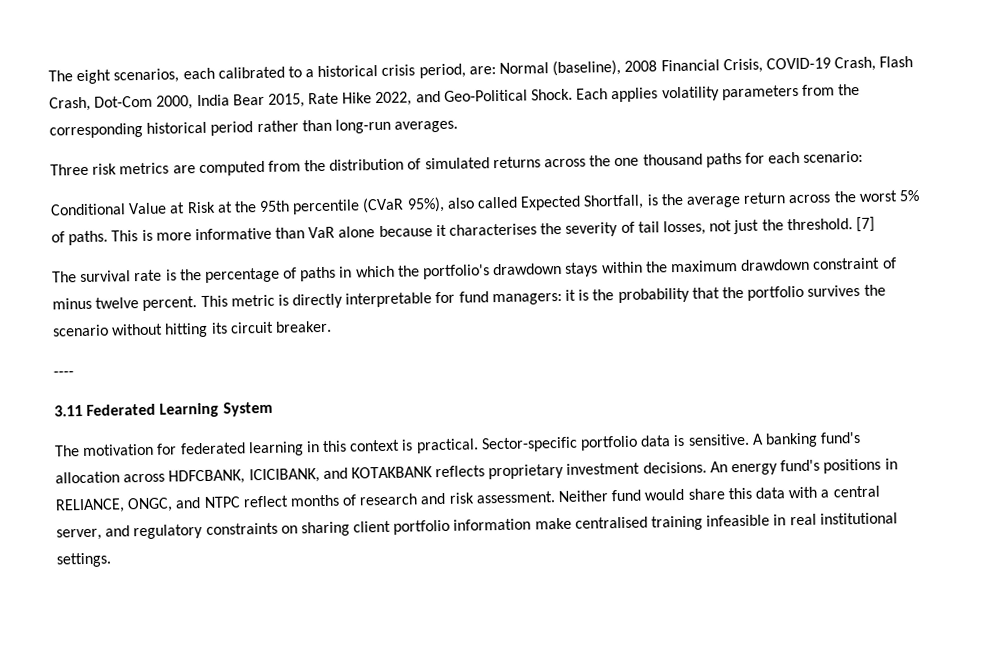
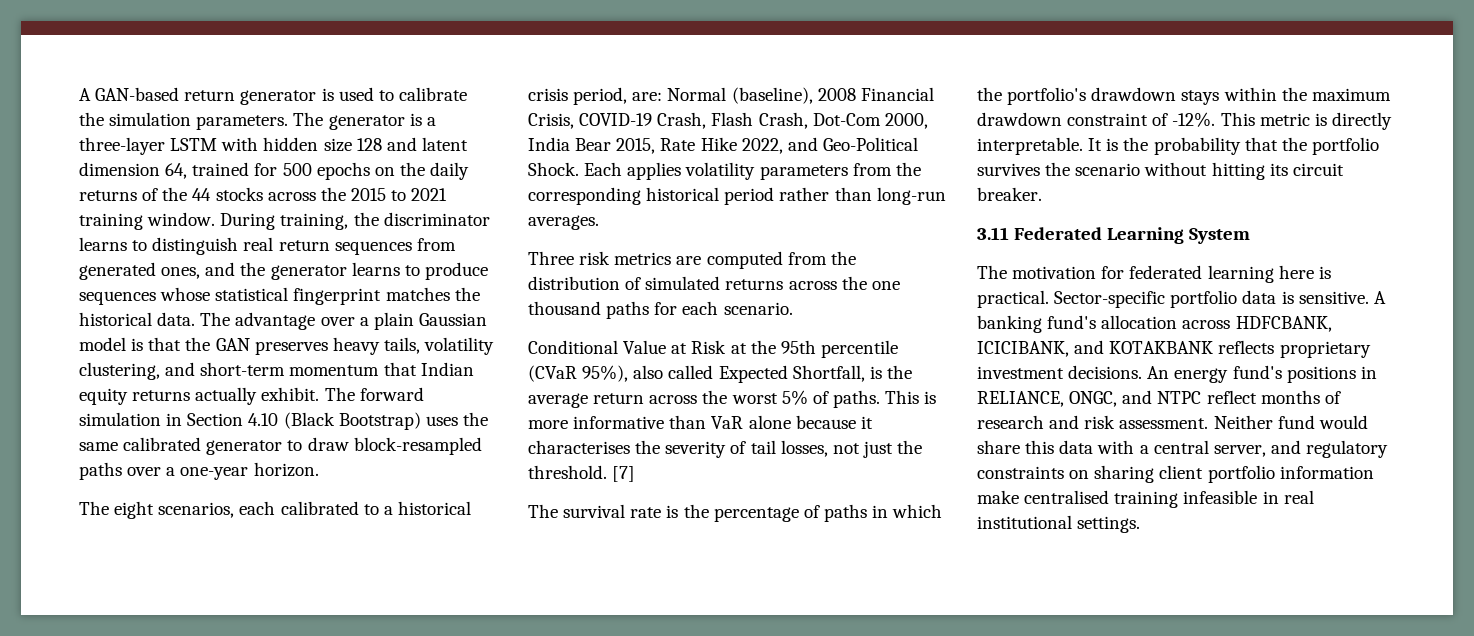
(48, 76) none -> [79,87,467,105] [79,112,436,130] [79,137,468,155] [79,162,470,180] [79,187,448,201] [79,212,490,230] [79,237,456,255] [79,262,488,280] [79,287,480,305] [79,312,487,330] [79,337,495,355] [79,362,474,380] [79,387,424,405] [79,412,488,430] [79,437,482,455] [79,462,319,480] A GAN-based return generator is used to calibrate the simulation parameters. The generator is a three-layer LSTM with hidden size 128 and latent dimension 64, trained for 500 epochs on the daily returns of the 44 stocks across the 2015 to 2021 training window. During training, the discriminator learns to distinguish real return sequences from generated ones, and the generator learns to produce sequences whose statistical fingerprint matches the historical data. The advantage over a plain Gaussian model is that the GAN preserves heavy tails, volatility clustering, and short-term momentum that Indian equity returns actually exhibit. The forward simulation in Section 4.10 (Black Bootstrap) uses the same calibrated generator to draw block-resampled paths over a one-year horizon. //
[803,150,864,163] scenario: -> [723,302,793,315] scenario.
[52,296,198,311] minus twelve percent. -> [1172,112,1216,127] -12%.
[345,289,577,308] interpretable for fund managers: it -> [977,137,1103,155] interpretable. It
[53,371,74,377] // ---- -> (1042, 194) none
[305,439,401,453] in this context -> [1278,265,1314,279] here

